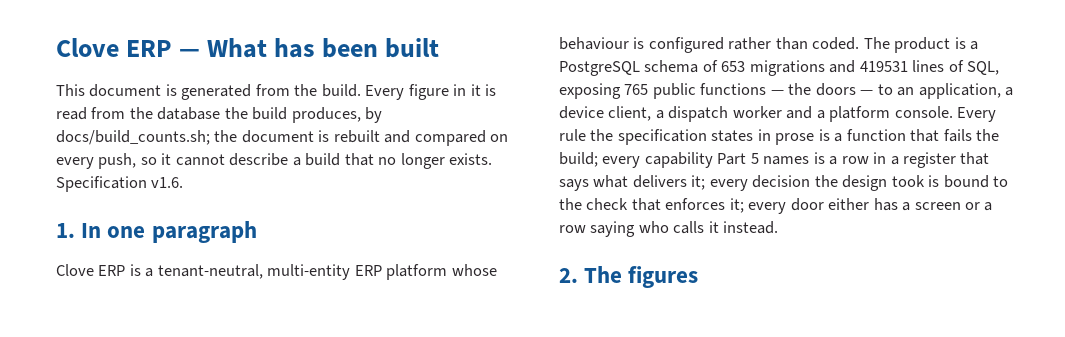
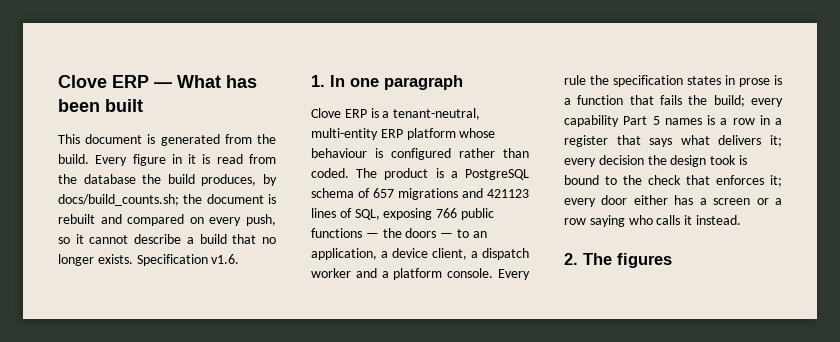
[721,61,746,72] 653 -> [373,188,394,198] 657
[859,61,908,72] 419531 -> [487,189,529,198] 421123
[624,84,649,95] 765 -> [436,208,458,218] 766

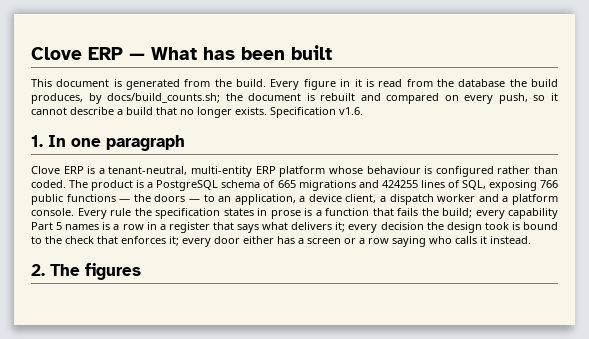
[373,188,394,198] 657 -> [277,180,296,188] 665
[487,189,529,198] 421123 -> [381,180,418,188] 424255

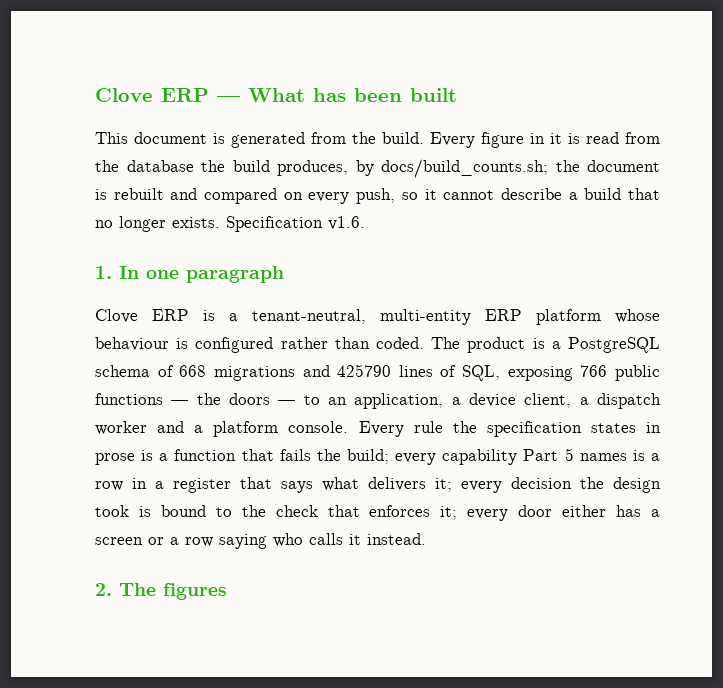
[277,180,296,188] 665 -> [179,365,207,377] 668
[381,180,418,188] 424255 -> [337,364,392,377] 425790

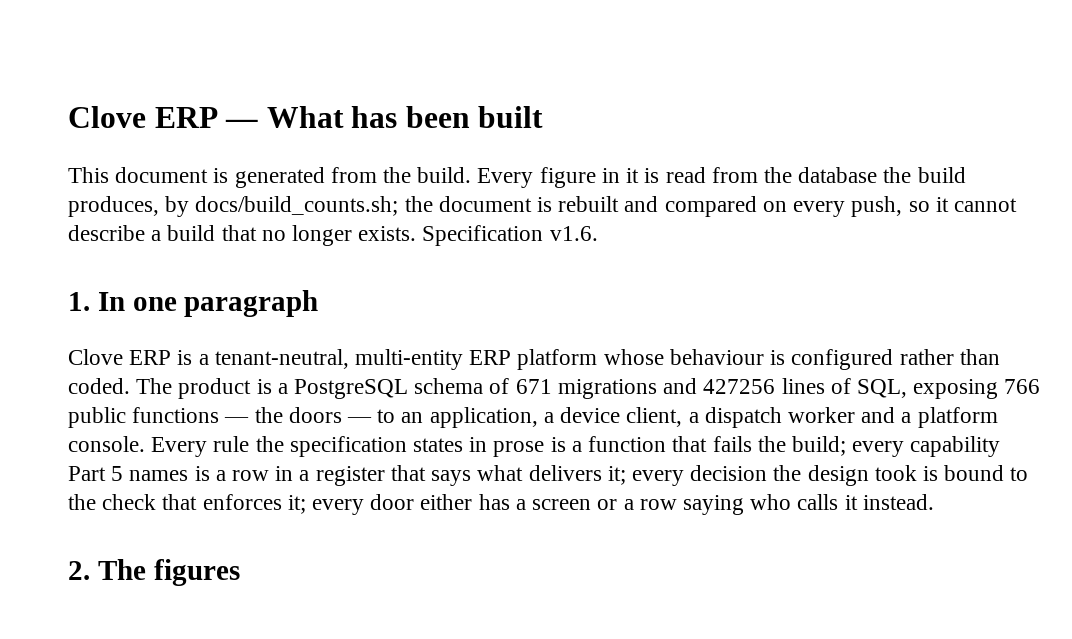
[179,365,207,377] 668 -> [515,379,552,394] 671
[337,364,392,377] 425790 -> [703,379,776,394] 427256

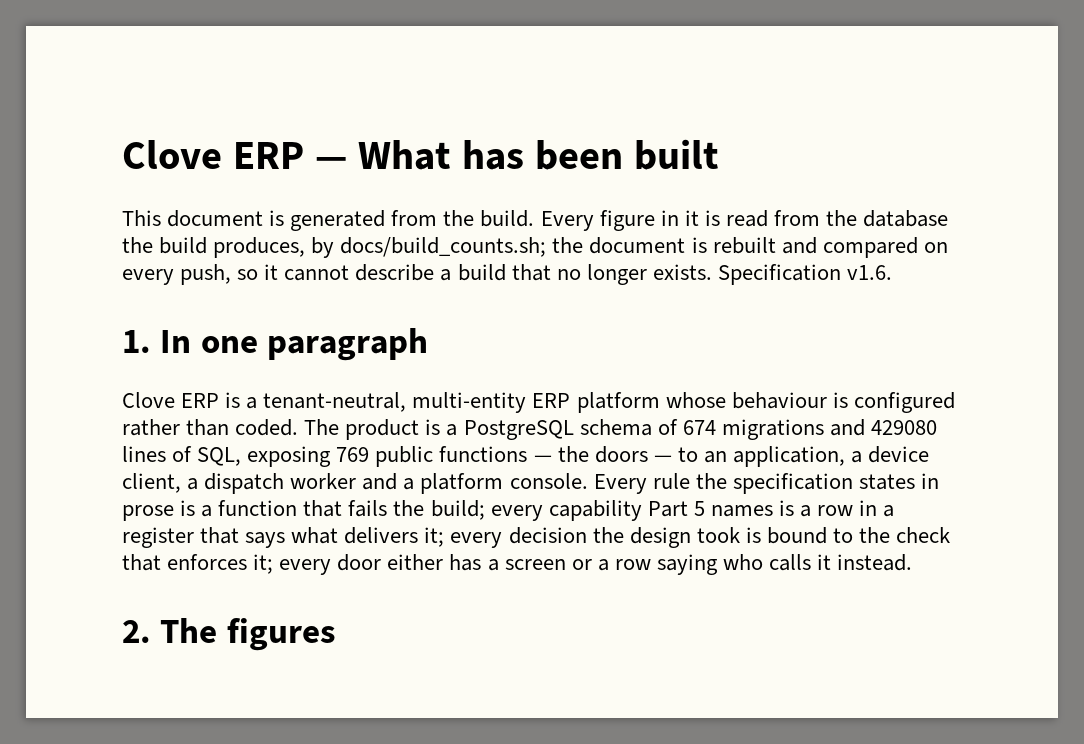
[515,379,552,394] 671 -> [682,420,716,435] 674
[703,379,776,394] 427256 -> [870,420,937,435] 429080
[1004,379,1041,394] 766 -> [336,447,370,462] 769

